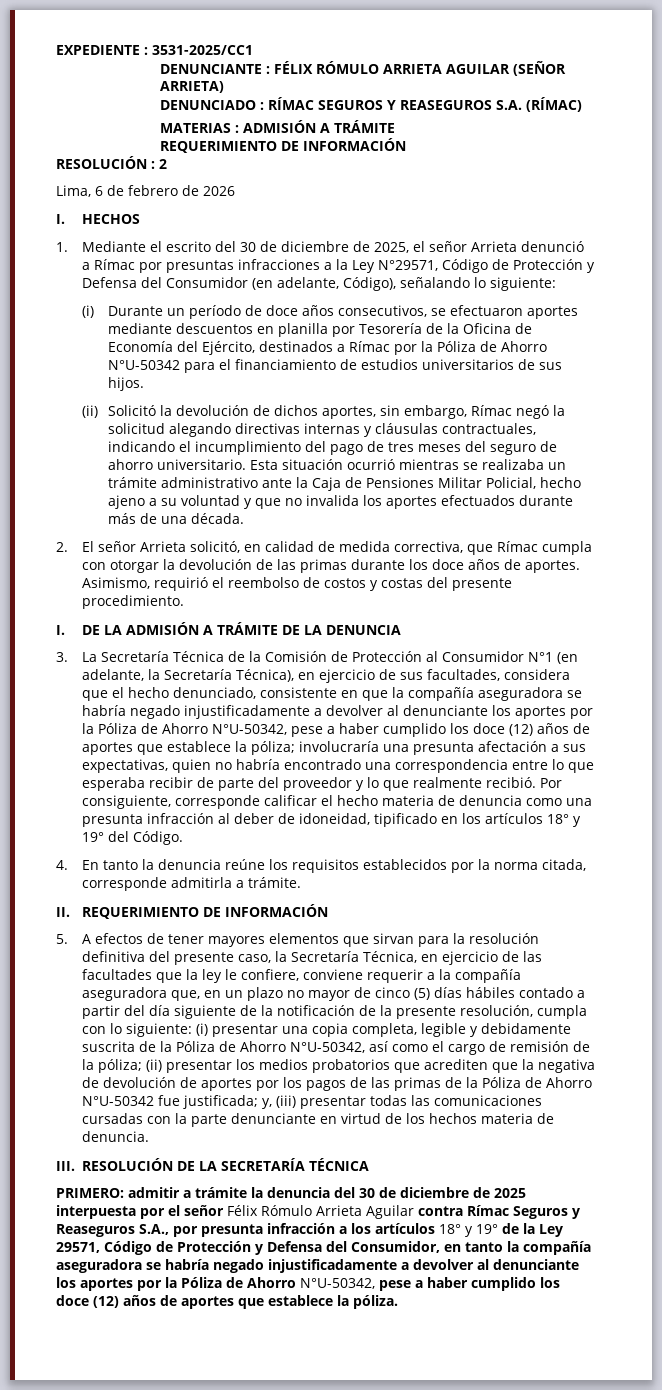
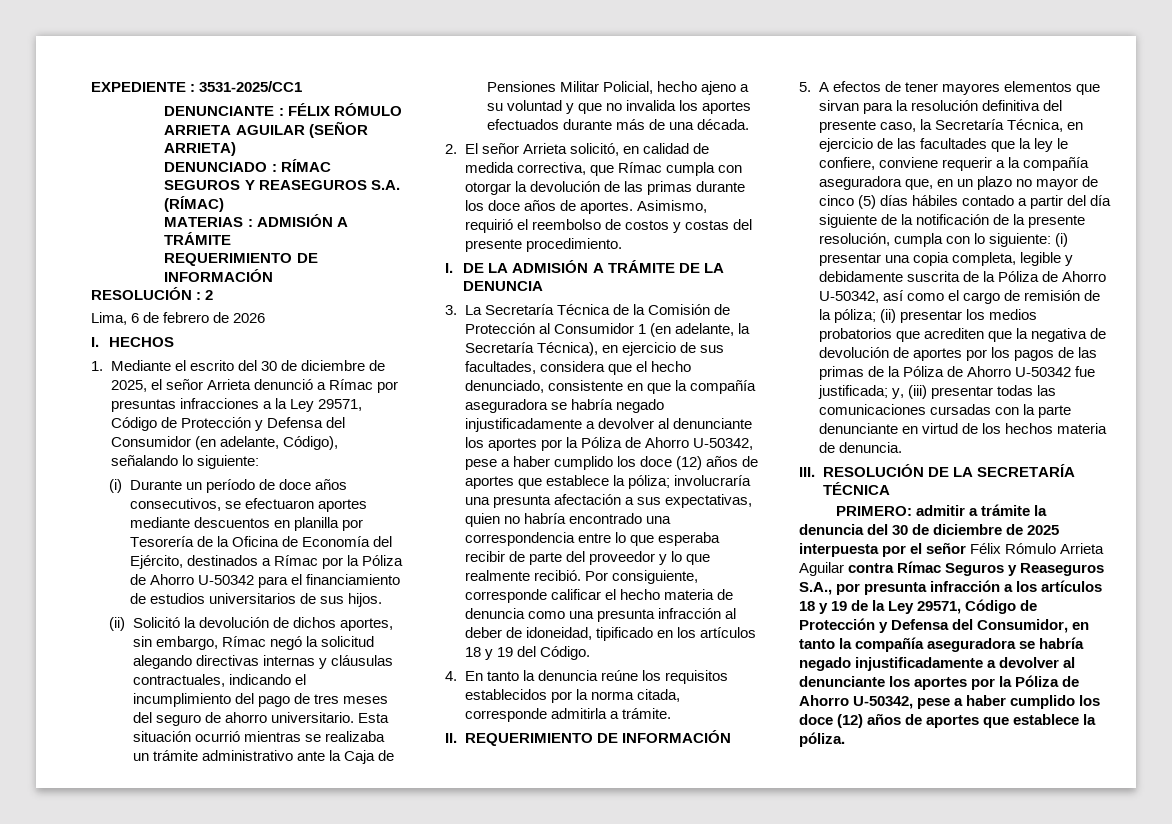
[378,260,439,271] N°29571, -> [317,399,362,411] 29571,
[108,360,181,370] N°U-50342 -> [197,575,254,585] U-50342
[528,652,554,662] N°1 -> [637,324,646,334] 1
[212,724,288,735] N°U-50342, -> [692,438,753,450] U-50342,
[547,814,582,827] [82,832,105,842] 18° y 19° -> [464,647,513,660] 18 y 19
[290,1042,366,1053] N°U-50342, -> [818,291,879,303] U-50342,
[82,1096,155,1106] N°U-50342 -> [1014,367,1071,377] U-50342
[439,1224,498,1237] 18° y 19° -> [799,601,848,614] 18 y 19
[300,1278,375,1289] N°U-50342, -> [853,696,914,709] U-50342,

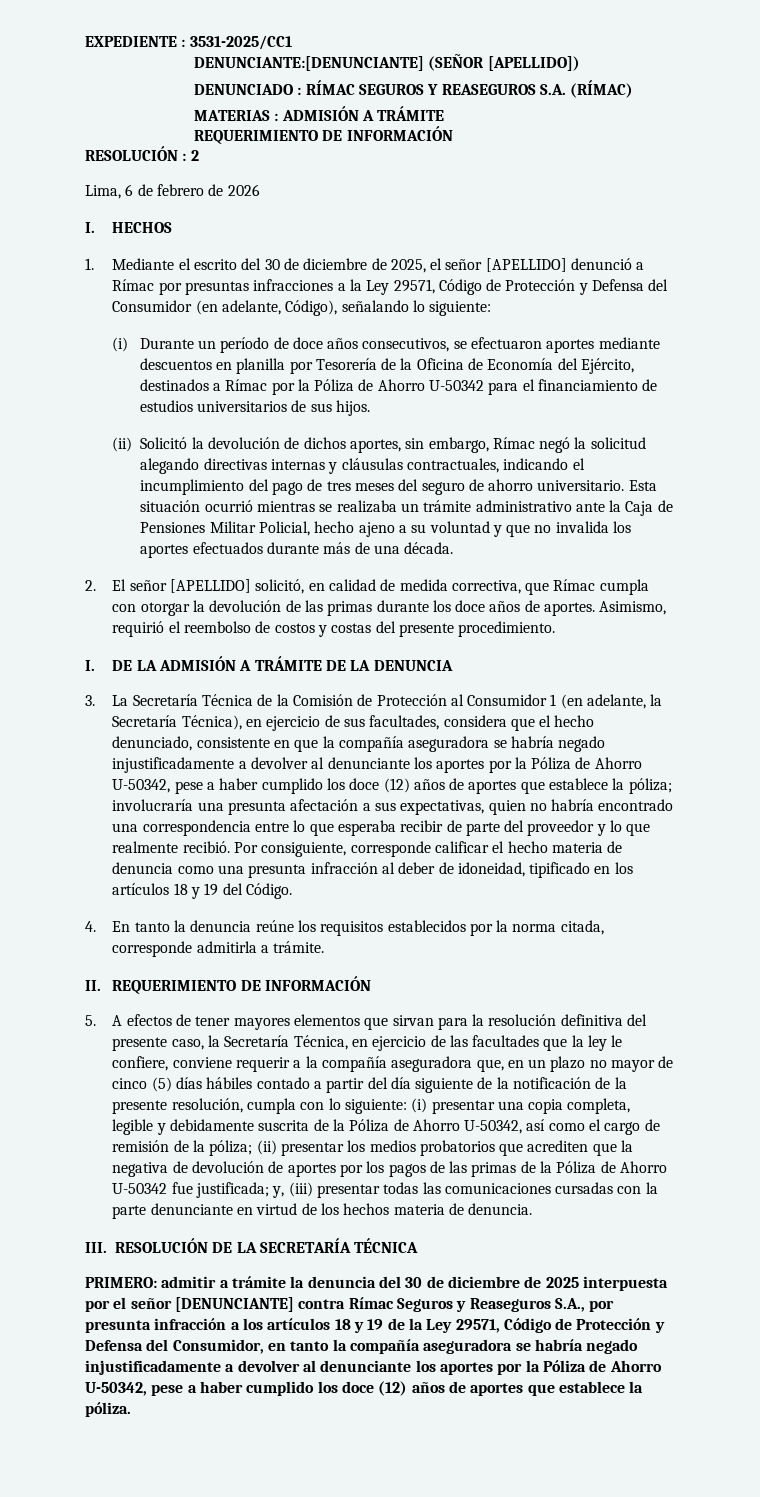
[164,103,402,116] [164,121,368,138] [164,142,237,156] DENUNCIANTE : FÉLIX RÓMULO ARRIETA AGUILAR (SEÑOR ARRIETA) -> [194,54,580,71] DENUNCIANTE:[DENUNCIANTE] (SEÑOR [APELLIDO])
[206,379,251,390] Arrieta -> [485,258,567,272] [APELLIDO]
[522,143,567,154] Arrieta -> [169,579,251,593] [APELLIDO]
[970,543,1105,554] [799,562,844,576] Félix Rómulo Arrieta Aguilar -> [174,1297,294,1312] [DENUNCIANTE]

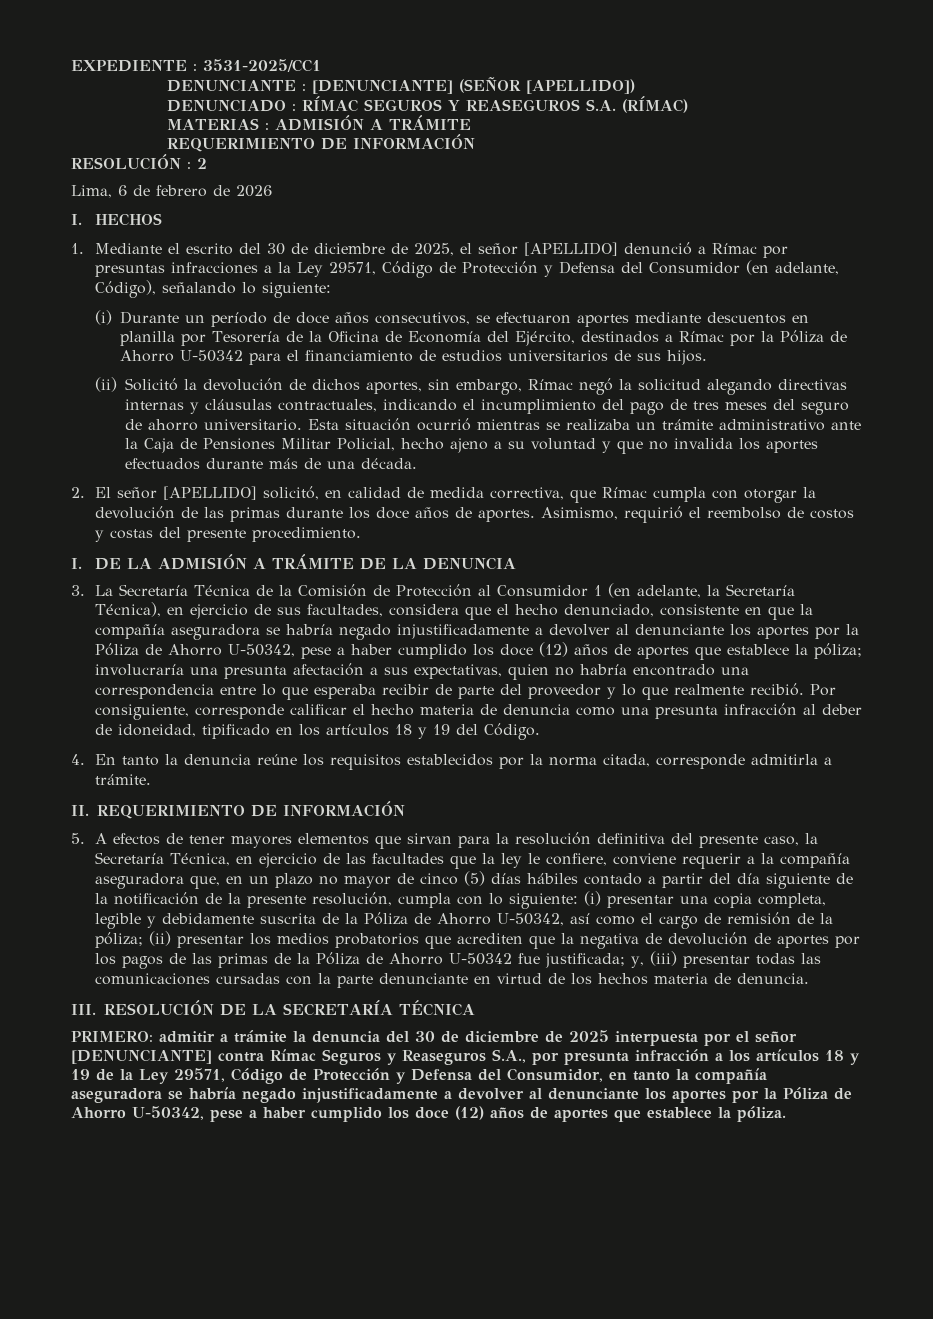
[194,56,425,71] DENUNCIANTE:[DENUNCIANTE] -> [166,79,453,94] DENUNCIANTE : [DENUNCIANTE]

